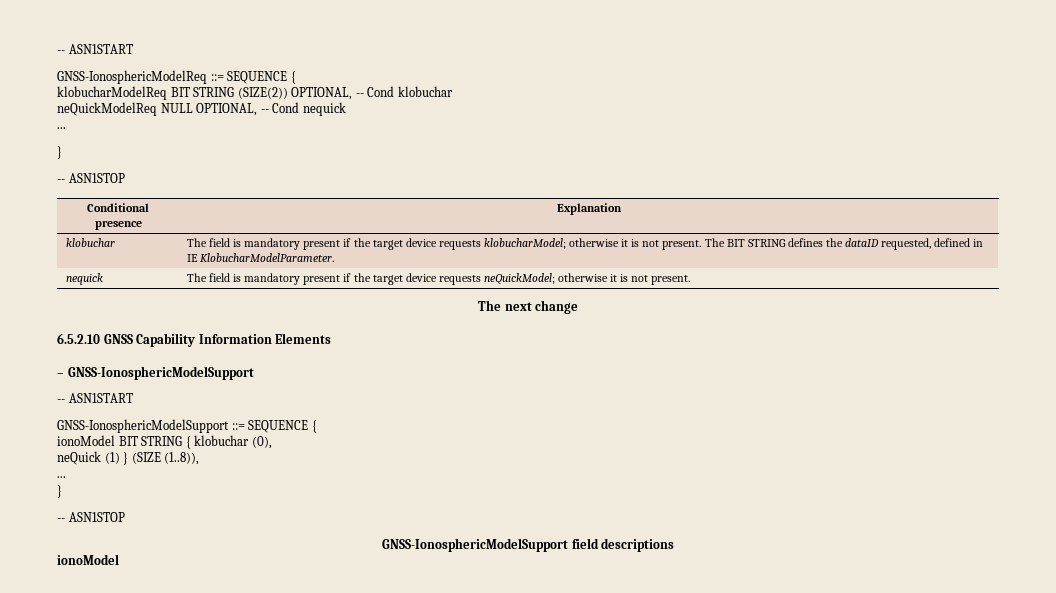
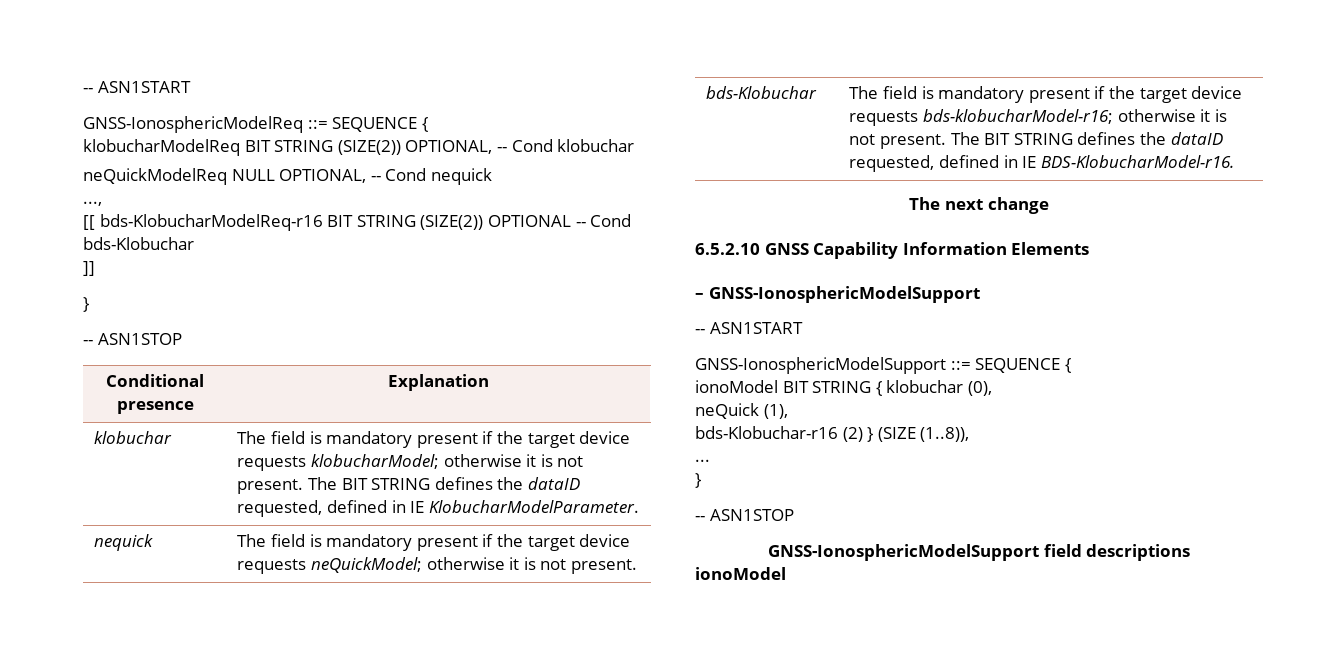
[57,127,66,129] ... -> [83,201,102,206] [83,214,632,231] [83,237,194,250] [83,261,95,276] ..., // [[ bds-KlobucharModelReq-r16 BIT STRING (SIZE(2)) OPTIONAL -- Cond bds-Klobuchar // ]]
(691, 280) none -> [706,86,818,99] [849,86,1243,103] [849,109,1227,126] [849,132,1223,149] [849,155,1234,172] // bds-Klobuchar | The field is mandatory present if the target device requests bds-klobucharModel-r16; otherwise it is not present. The BIT STRING defines the dataID requested, defined in IE BDS-KlobucharModel-r16.
[104,452,120,464] (1) -> [763,404,788,419] [695,426,863,442] (1), // bds-Klobuchar-r16 (2)

